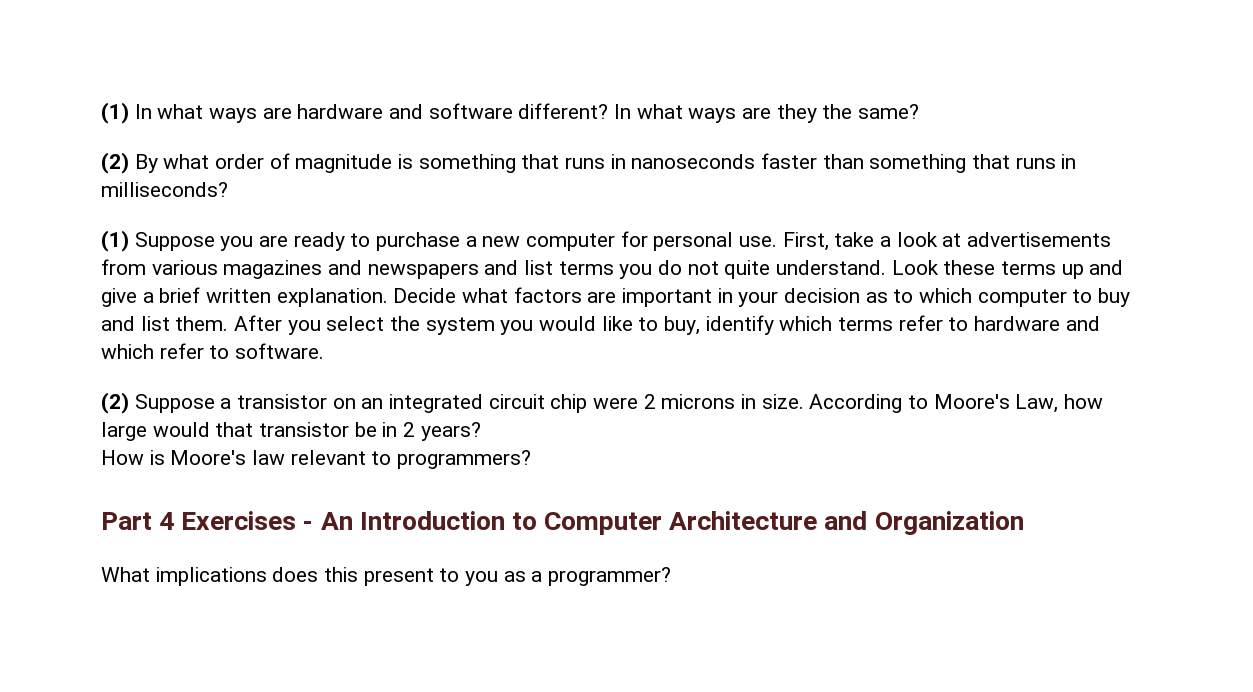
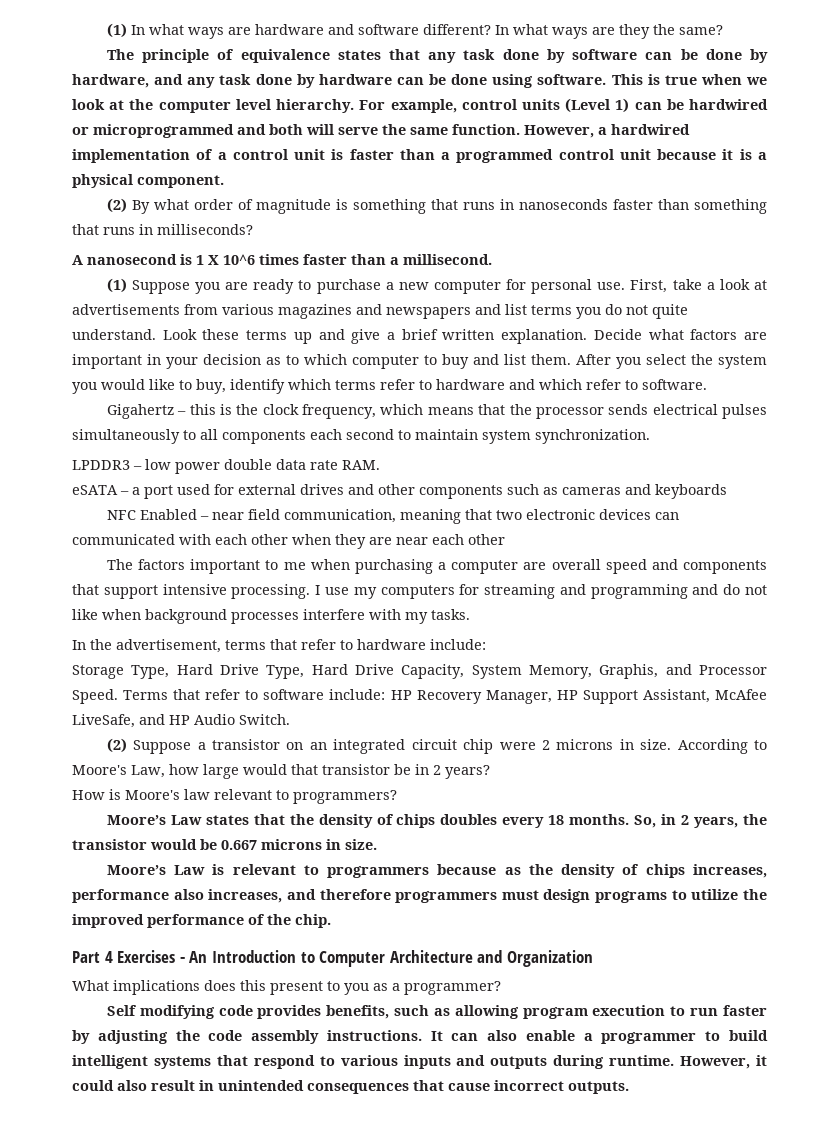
(920, 111) none -> [106,49,768,63] [72,74,767,88] [72,98,768,113] [72,124,690,138] [72,149,767,163] [72,174,224,188] // The principle of equivalence states that any task done by software can be done by hardware, and any task done by hardware can be done using software. This is true when we look at the computer level hierarchy. For example, control units (Level 1) can be hardwired or microprogrammed and both will serve the same function. However, a hardwired implementation of a control unit is faster than a programmed control unit because it is a physical component.
(228, 189) none -> [72,254,492,265] // A nanosecond is 1 X 10^6 times faster than a millisecond.
(325, 351) none -> [106,404,768,419] [72,429,650,444] [72,459,380,474] [72,484,727,499] [106,509,679,524] [72,534,505,549] [106,559,767,574] [72,584,768,599] [72,609,470,624] [72,639,486,653] [72,664,768,679] [72,689,768,704] [72,714,290,728] // Gigahertz – this is the clock frequency, which means that the processor sends electrical pulses simultaneously to all components each second to maintain system synchronization. // LPDDR3 – low power double data rate RAM. // eSATA – a port used for external drives and other components such as cameras and keyboards // NFC Enabled – near field communication, meaning that two electronic devices can communicated with each other when they are near each other // The factors important to me when purchasing a computer are overall speed and components that support intensive processing. I use my computers for streaming and programming and do not like when background processes interfere with my tasks. // In the advertisement, terms that refer to hardware include: // Storage Type, Hard Drive Type, Hard Drive Capacity, System Memory, Graphis, and Processor Speed. Terms that refer to software include: HP Recovery Manager, HP Support Assistant, McAfee LiveSafe, and HP Audio Switch.
(532, 459) none -> [106,814,767,828] [72,839,377,850] [106,864,768,878] [72,889,767,903] [72,914,331,928] // Moore’s Law states that the density of chips doubles every 18 months. So, in 2 years, the transistor would be 0.667 microns in size. // Moore’s Law is relevant to programmers because as the density of chips increases, performance also increases, and therefore programmers must design programs to utilize the improved performance of the chip.
(672, 576) none -> [106,1005,767,1019] [72,1030,768,1044] [72,1055,767,1069] [72,1080,629,1094] // Self modifying code provides benefits, such as allowing program execution to run faster by adjusting the code assembly instructions. It can also enable a programmer to build intelligent systems that respond to various inputs and outputs during runtime. However, it could also result in unintended consequences that cause incorrect outputs.

